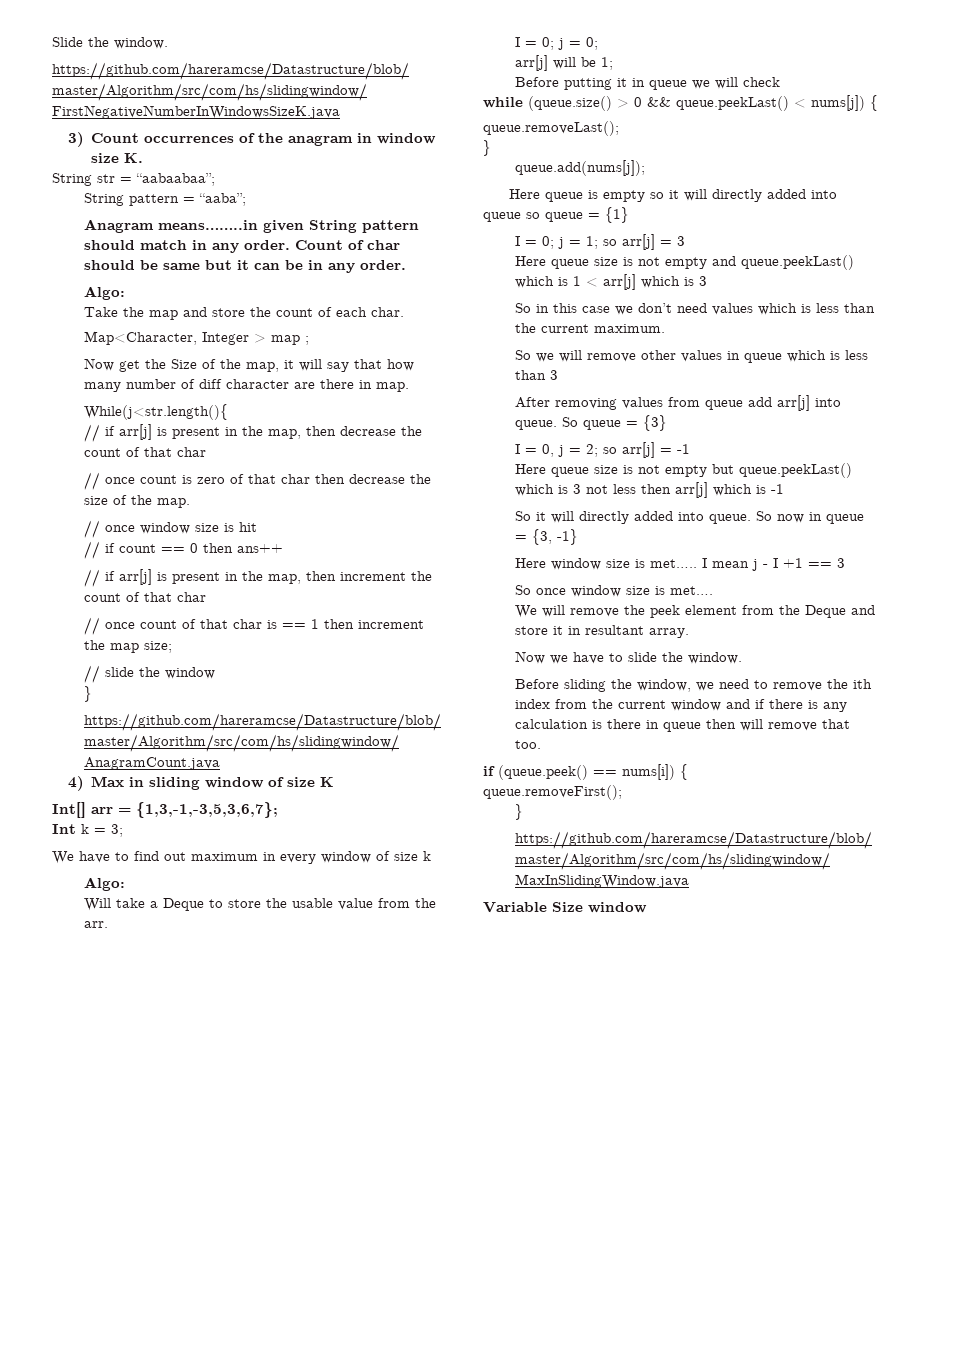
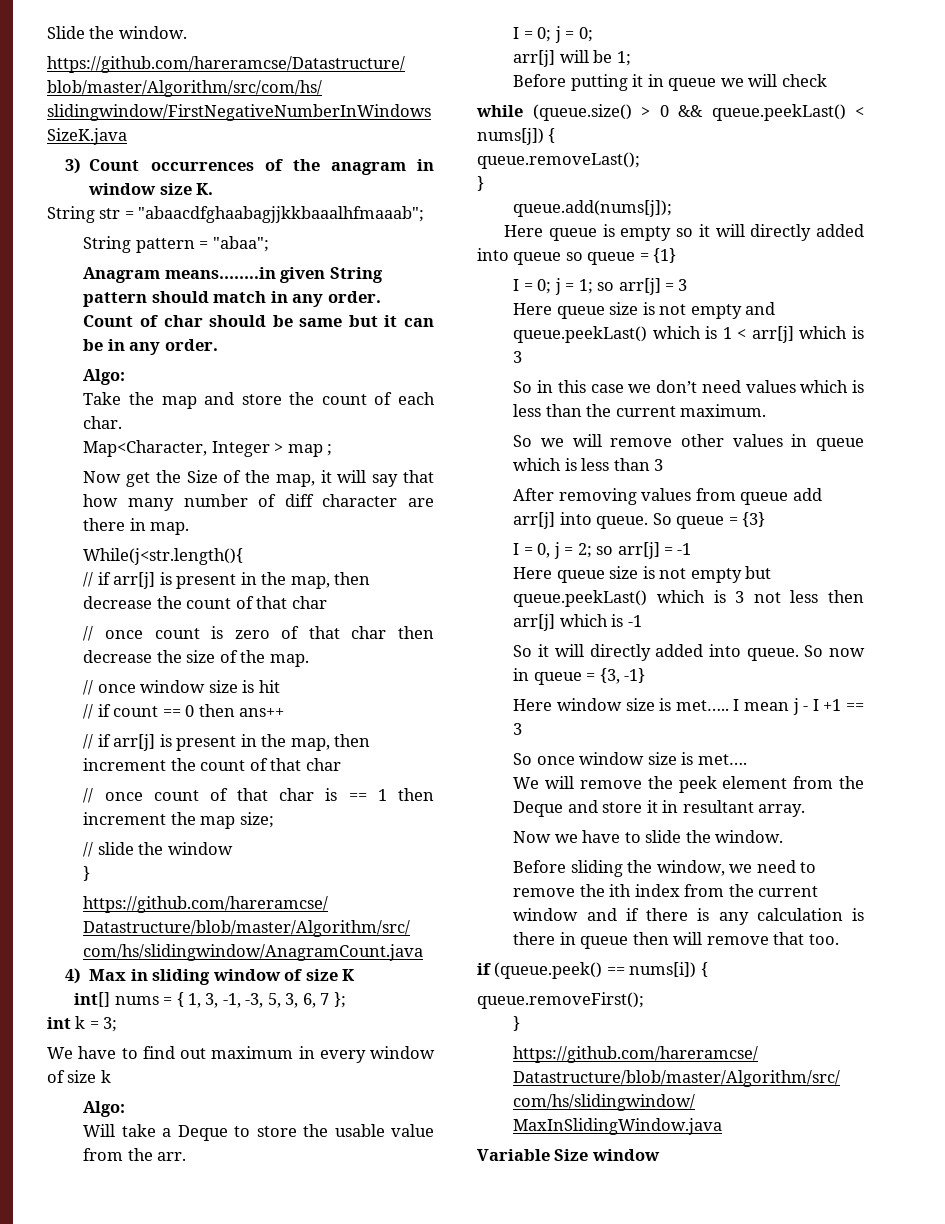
[136,173,215,186] “aabaabaa”; -> [138,206,425,223] "abaacdfghaabagjjkkbaaalhfmaaab";
[199,193,247,206] “aaba”; -> [212,236,269,252] "abaa";
[52,802,278,818] [52,824,76,834] Int[] arr = {1,3,-1,-3,5,3,6,7}; // Int -> [74,992,346,1008] [47,1017,71,1029] int[] nums = { 1, 3, -1, -3, 5, 3, 6, 7 }; // int

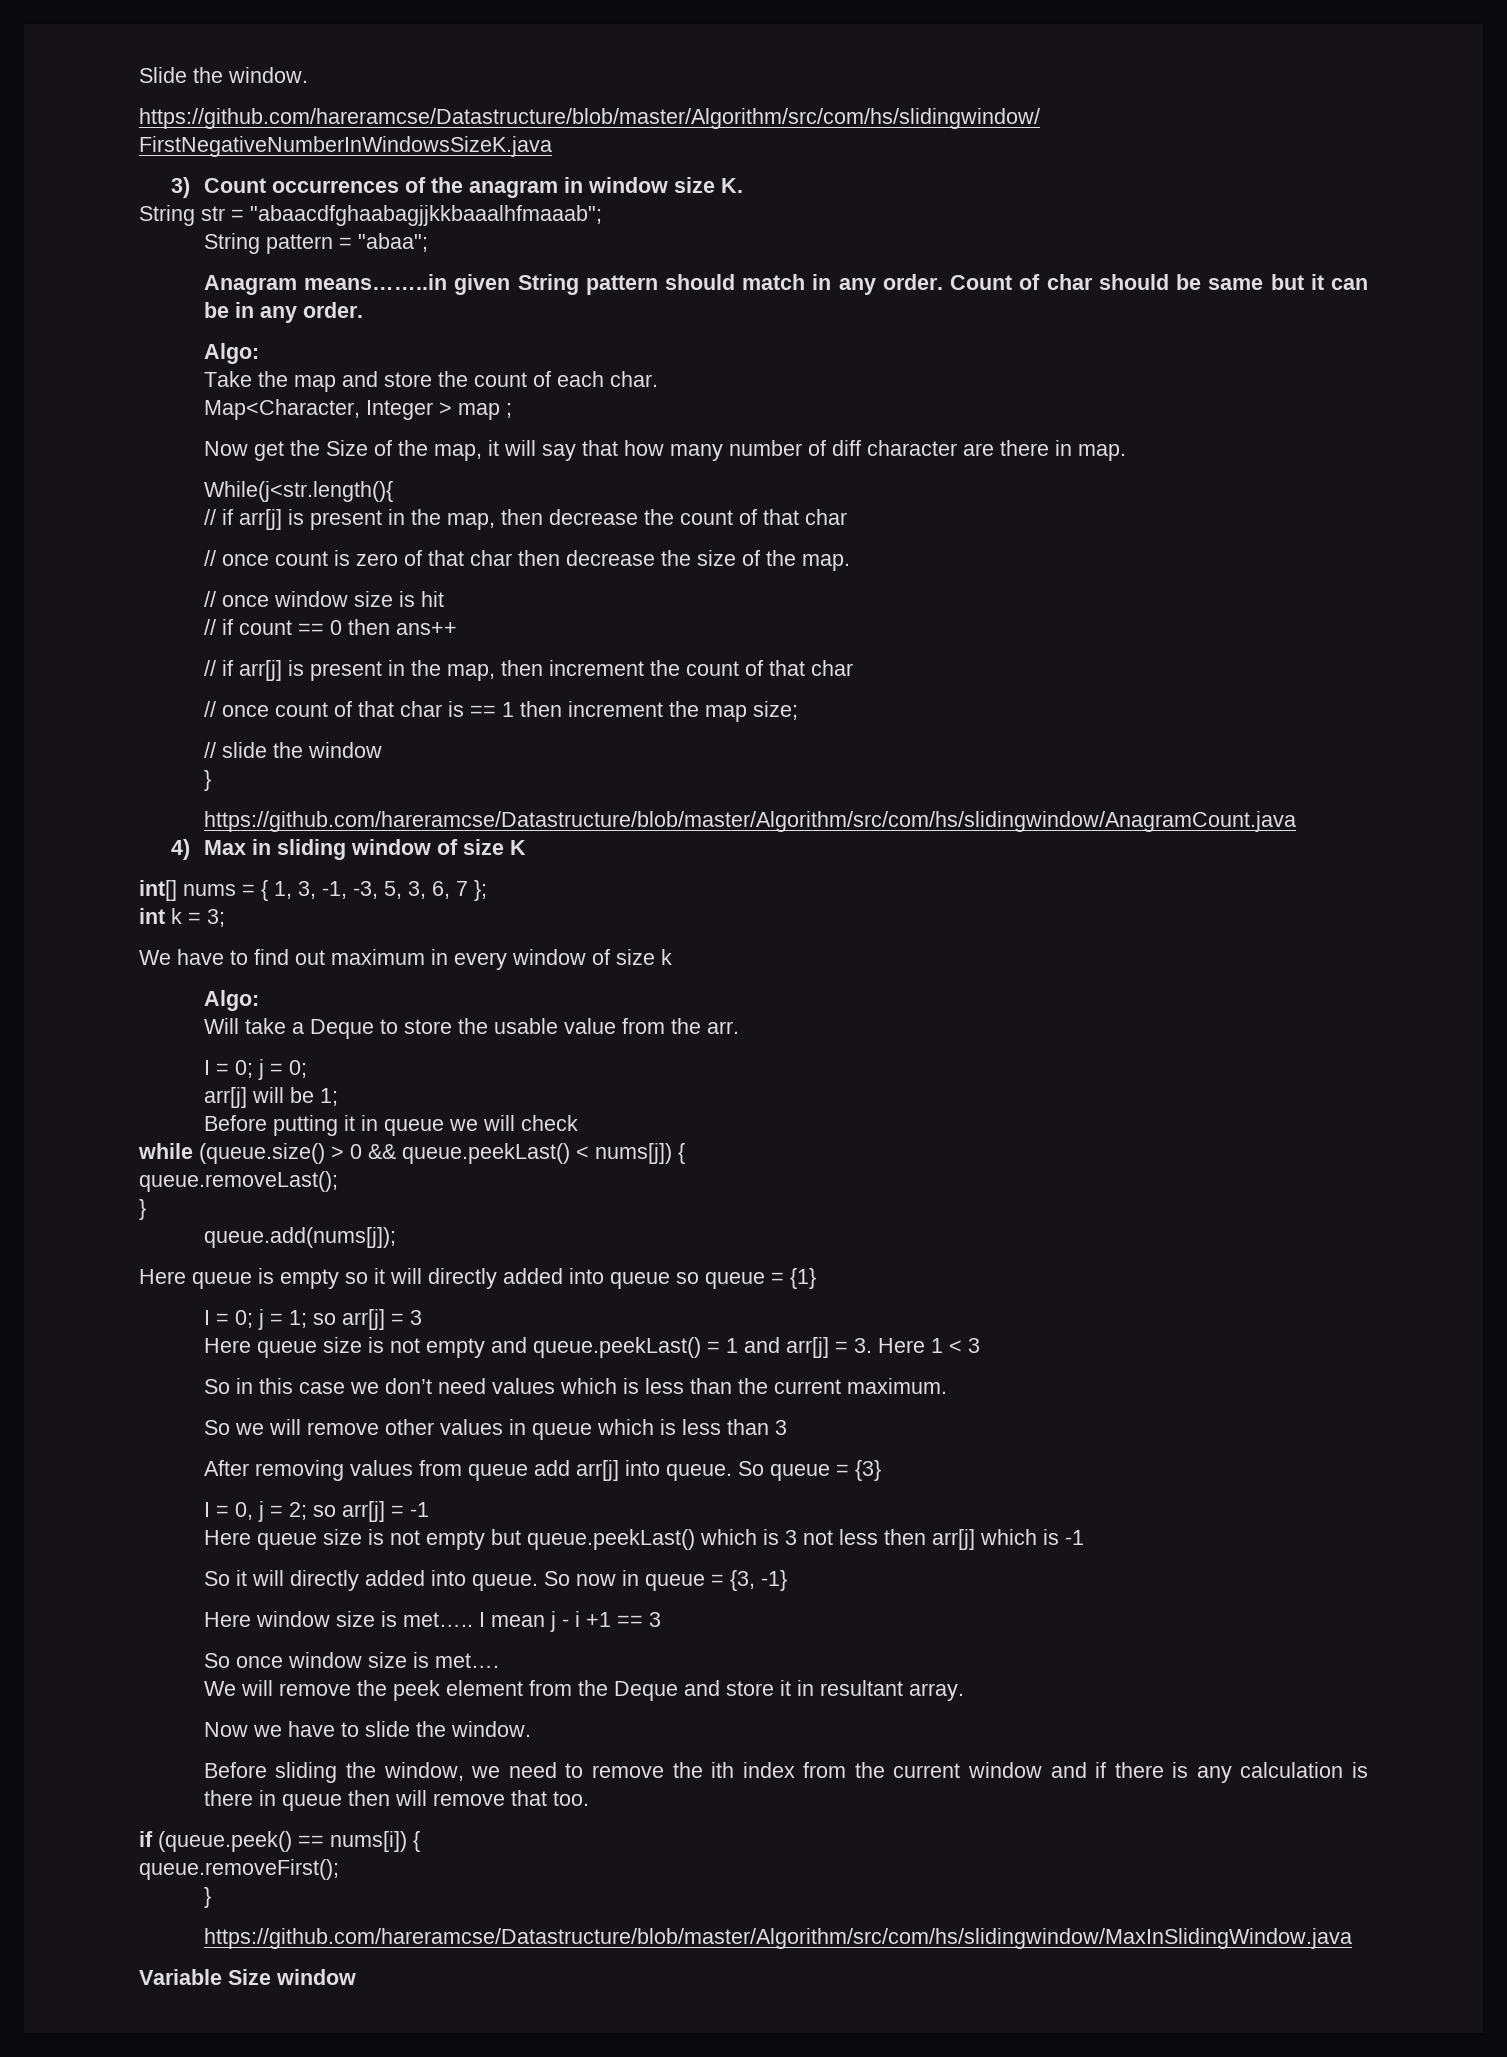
[652,326,864,343] which is 1 < arr[j] which is -> [706,1337,962,1358] = 1 and arr[j] = 3. Here 1 <
[812,699,819,711] I -> [574,1611,580,1627] i

